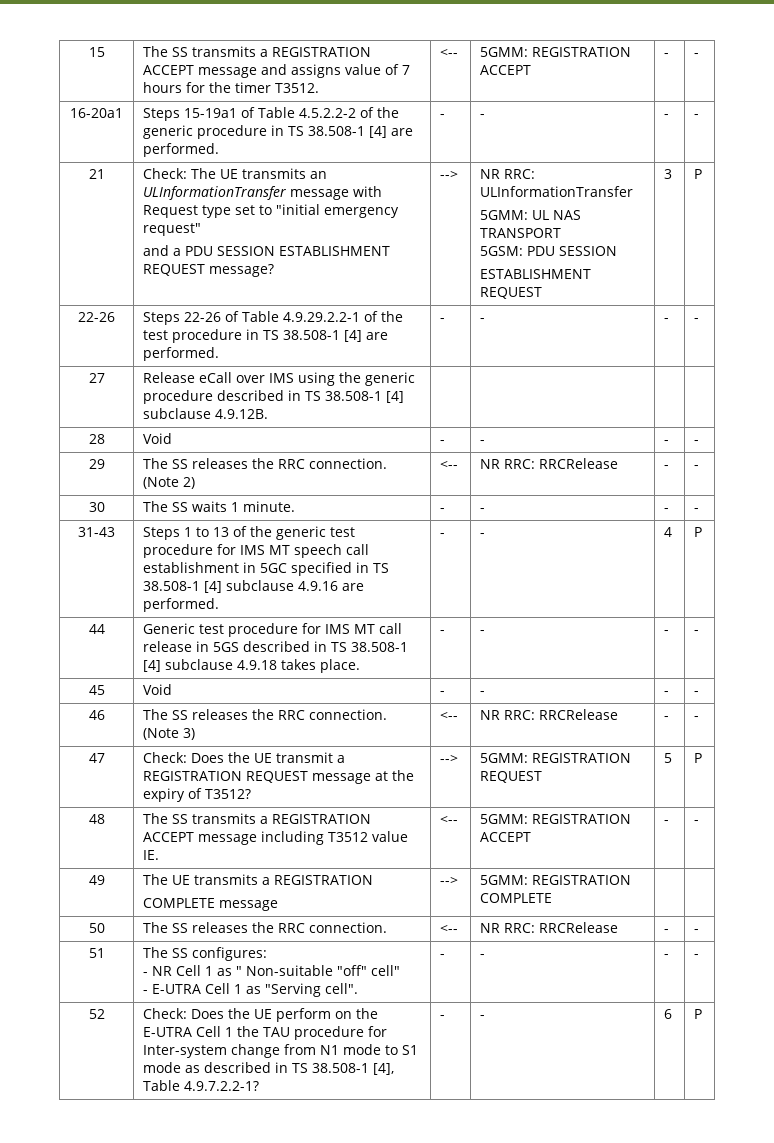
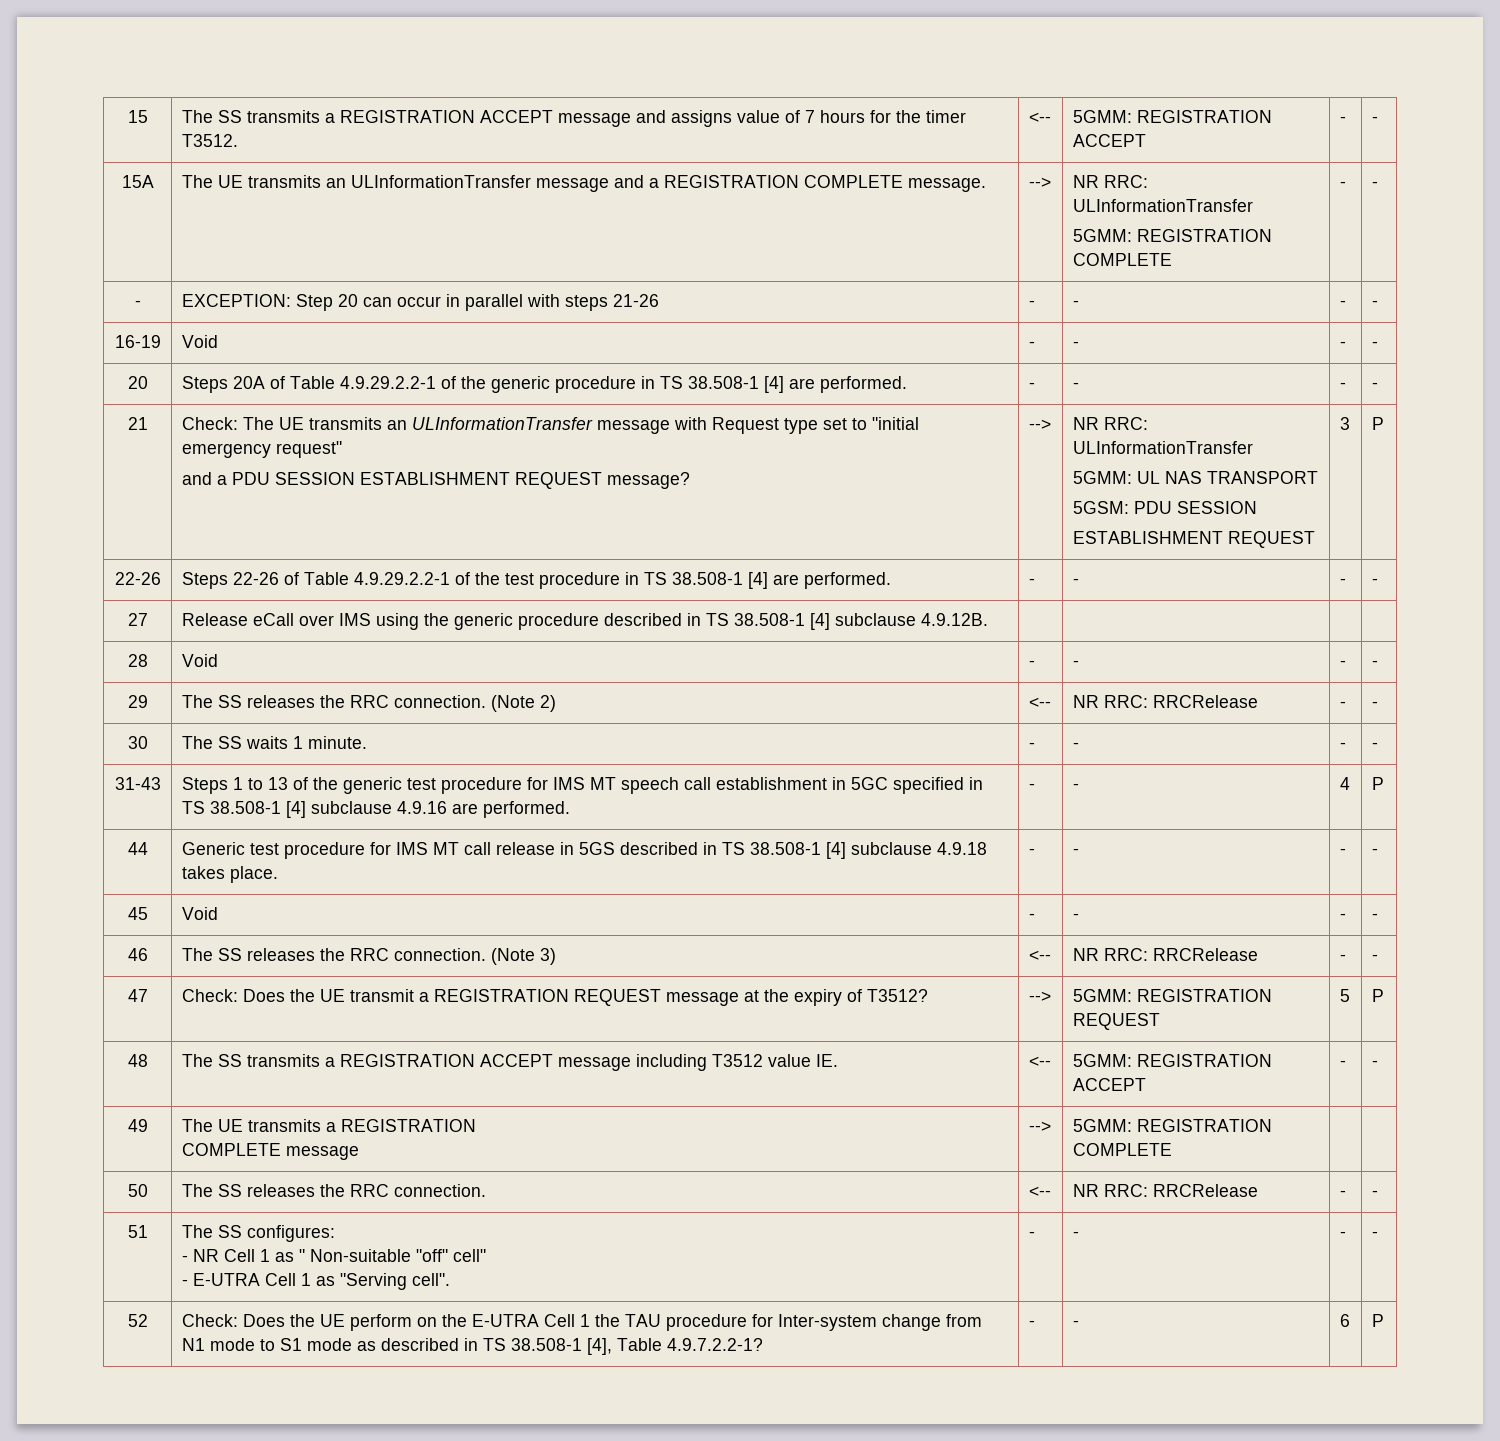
[70,108,123,118] [143,107,357,121] 16-20a1 | Steps 15-19a1 of Table 4.5.2.2-2 -> [121,175,154,188] [181,175,986,192] [1028,177,1051,188] [1072,175,1148,188] [1072,199,1253,212] [1072,229,1272,242] [1072,253,1172,266] [1339,181,1346,188] [1371,181,1378,188] [134,300,141,307] [181,294,659,311] [1028,300,1035,307] [1072,300,1079,307] [1339,300,1346,307] [1371,300,1378,307] [114,335,161,348] [181,335,218,348] [1028,341,1035,348] [1072,341,1079,348] [1339,341,1346,348] [1371,341,1378,348] [127,376,148,389] [181,376,436,393] 15A | The UE transmits an ULInformationTransfer message and a REGISTRATION COMPLETE message. | --> | NR RRC: ULInformationTransfer // 5GMM: REGISTRATION COMPLETE | - | - // - | EXCEPTION: Step 20 can occur in parallel with steps 21-26 | - | - | - | - // 16-19 | Void | - | - | - | - // 20 | Steps 20A of Table 4.9.29.2.2-1

